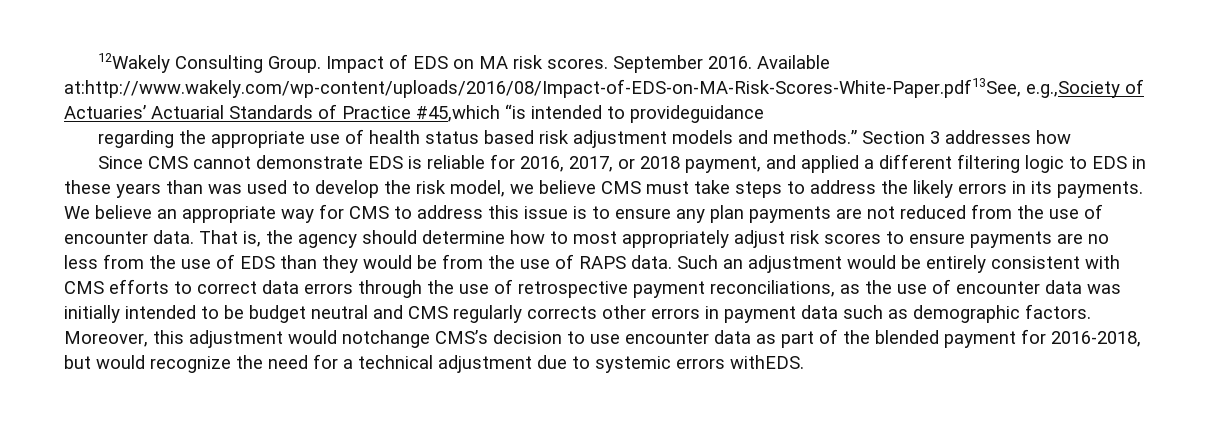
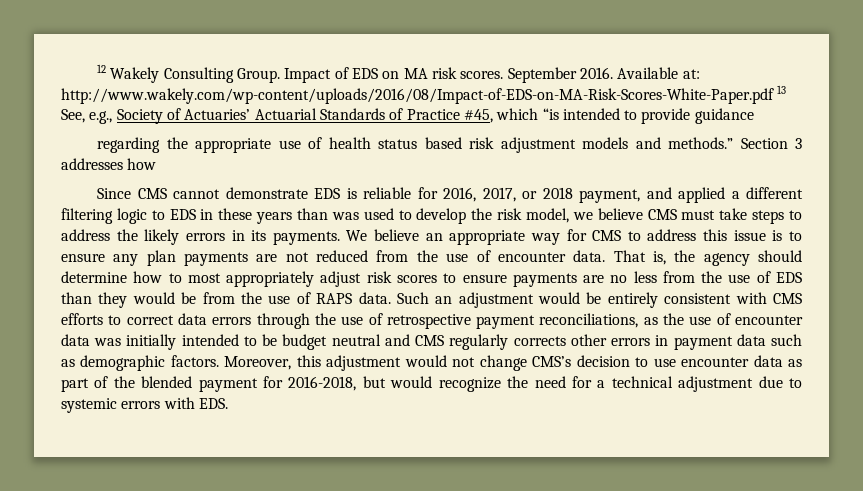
[97,53,170,73] 12Wakely -> [97,64,160,83] 12 Wakely
[64,78,1120,98] at:http://www.wakely.com/wp-content/uploads/2016/08/Impact-of-EDS-on-MA-Risk-Scores-White-Paper.pdf13See, e.g.,Society -> [682,69,700,79] [61,85,787,104] [61,109,163,124] at: http://www.wakely.com/wp-content/uploads/2016/08/Impact-of-EDS-on-MA-Risk-Scores-White-Paper.pdf 13 See, e.g., Society
[416,105,500,122] #45,which -> [463,108,539,123] #45, which
[630,105,764,123] provideguidance -> [641,108,754,124] provide guidance
[342,330,430,348] notchange -> [452,355,527,371] not change
[730,355,804,369] withEDS. -> [163,397,228,409] with EDS.

